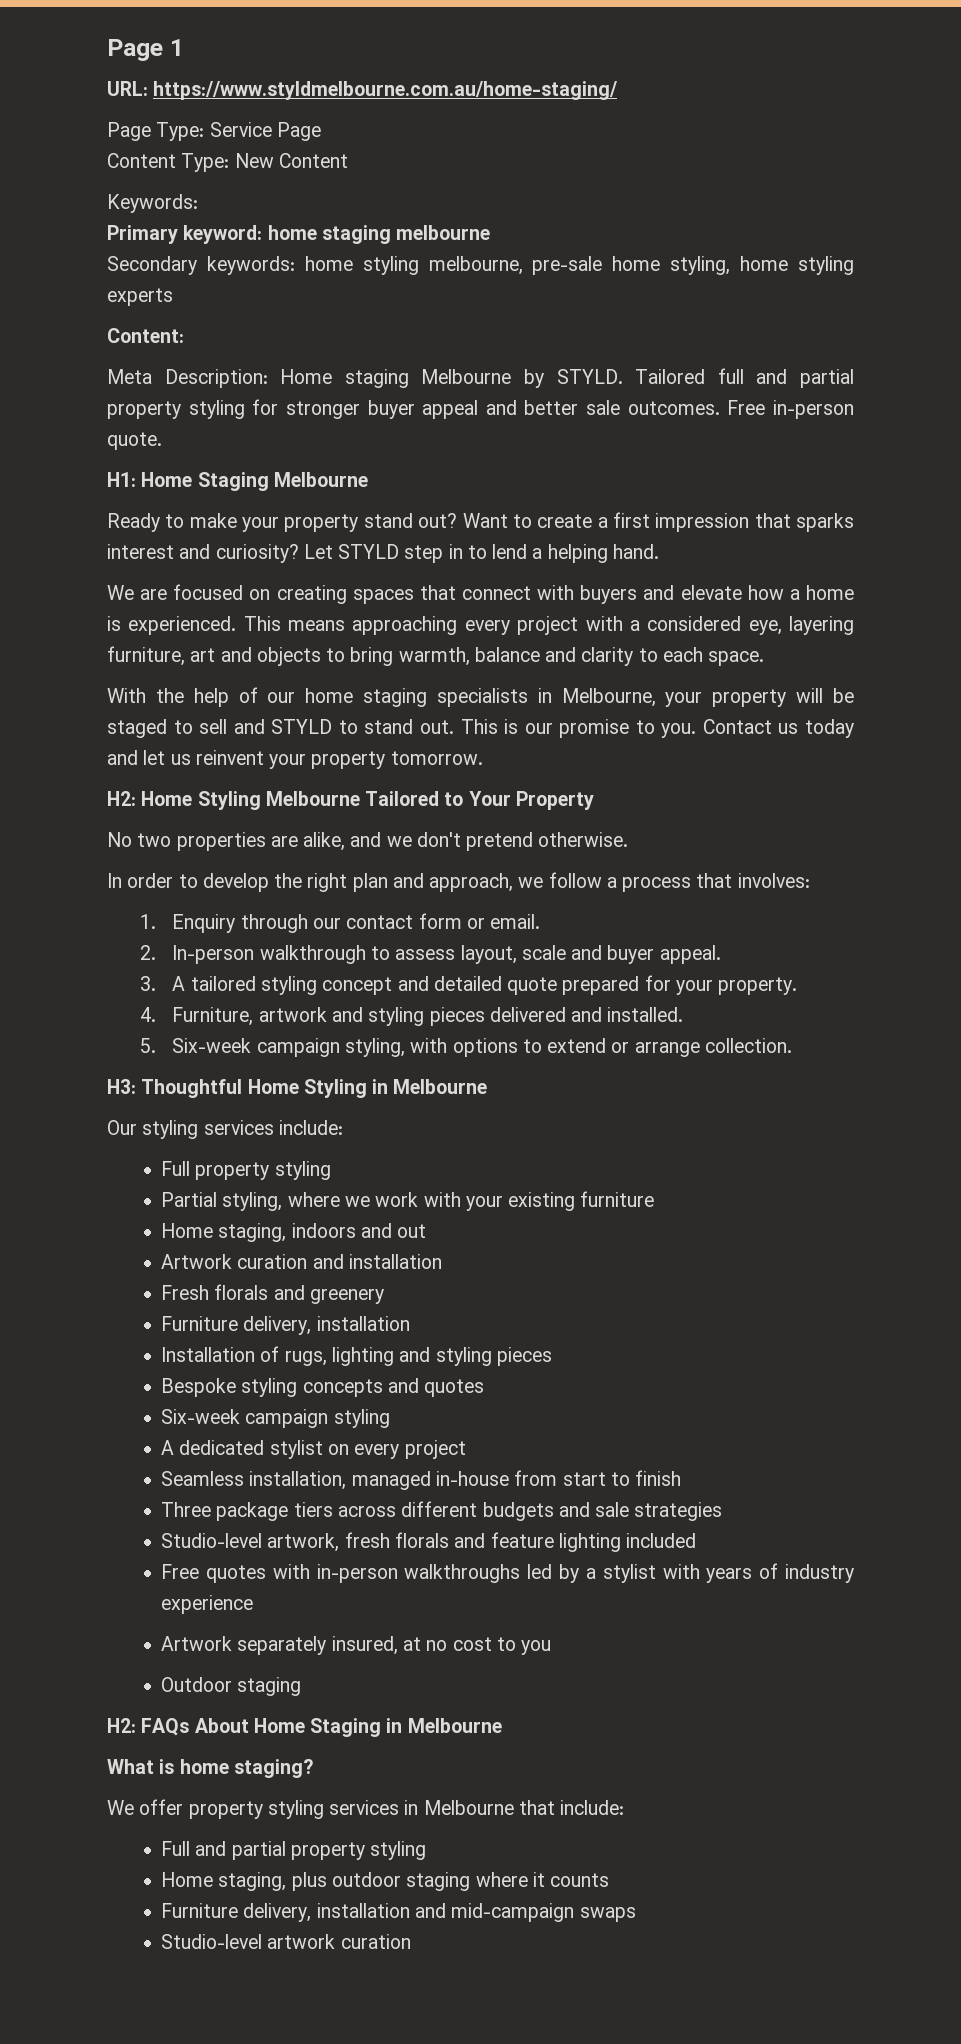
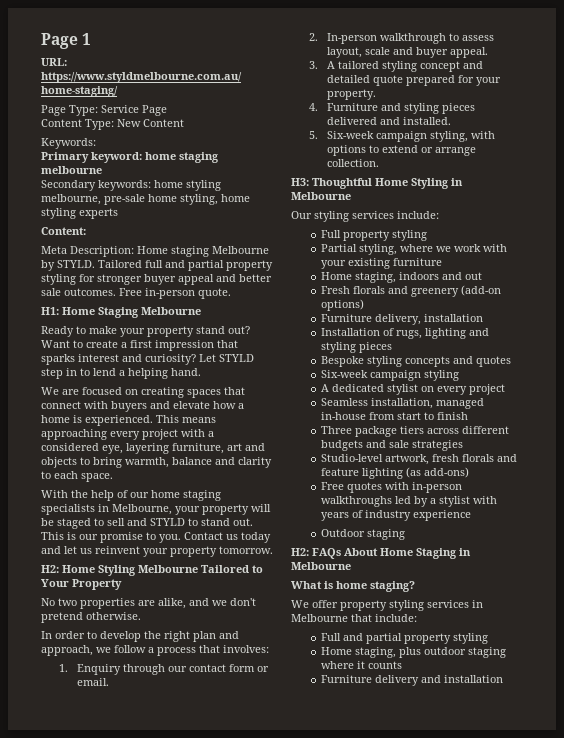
[172,1007,327,1026] Furniture, artwork -> [326,103,378,111] Furniture
[161,1254,442,1269] // Artwork curation and installation -> (483, 276) none
(384, 1296) none -> [461,285,502,296] [321,299,365,311] (add-on options)
[626,1533,697,1548] included -> [406,467,470,478] (as add-ons)
[161,1636,552,1655] // Artwork separately insured, at no cost to you -> (472, 515) none
[243,1903,636,1922] [161,1934,411,1949] delivery, installation and mid-campaign swaps // Studio-level artwork curation -> [375,675,504,686] delivery and installation

